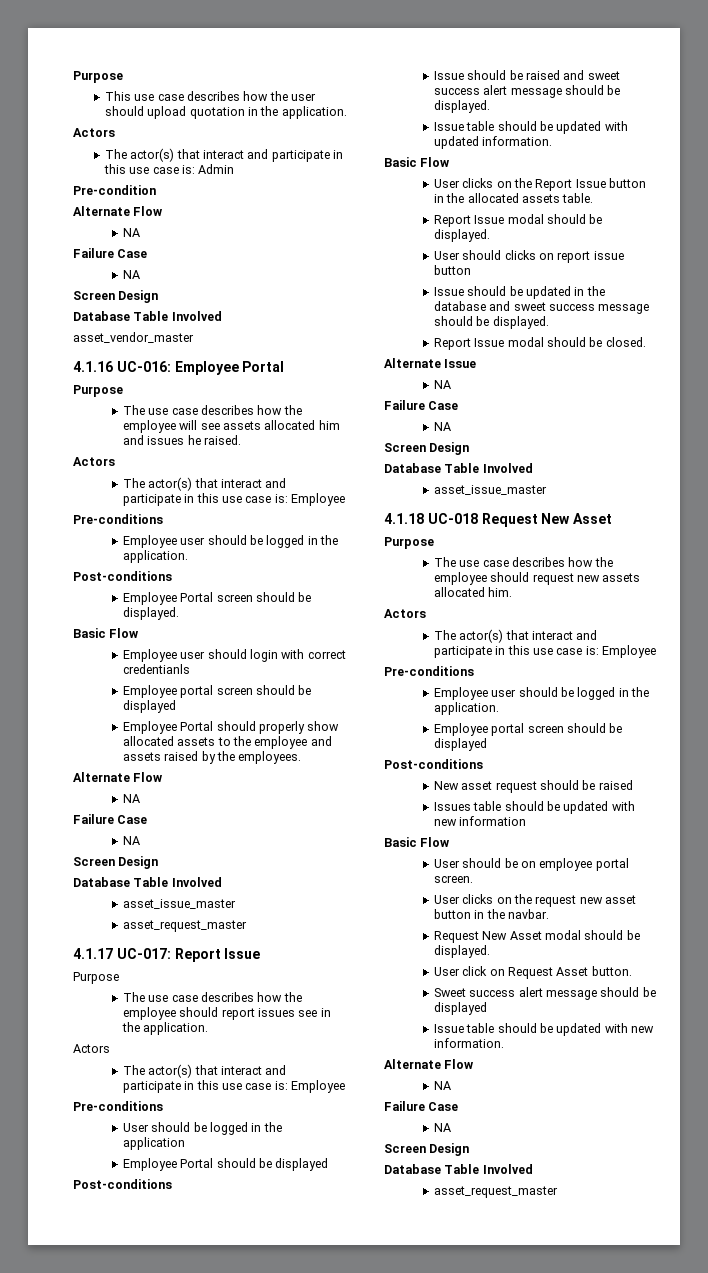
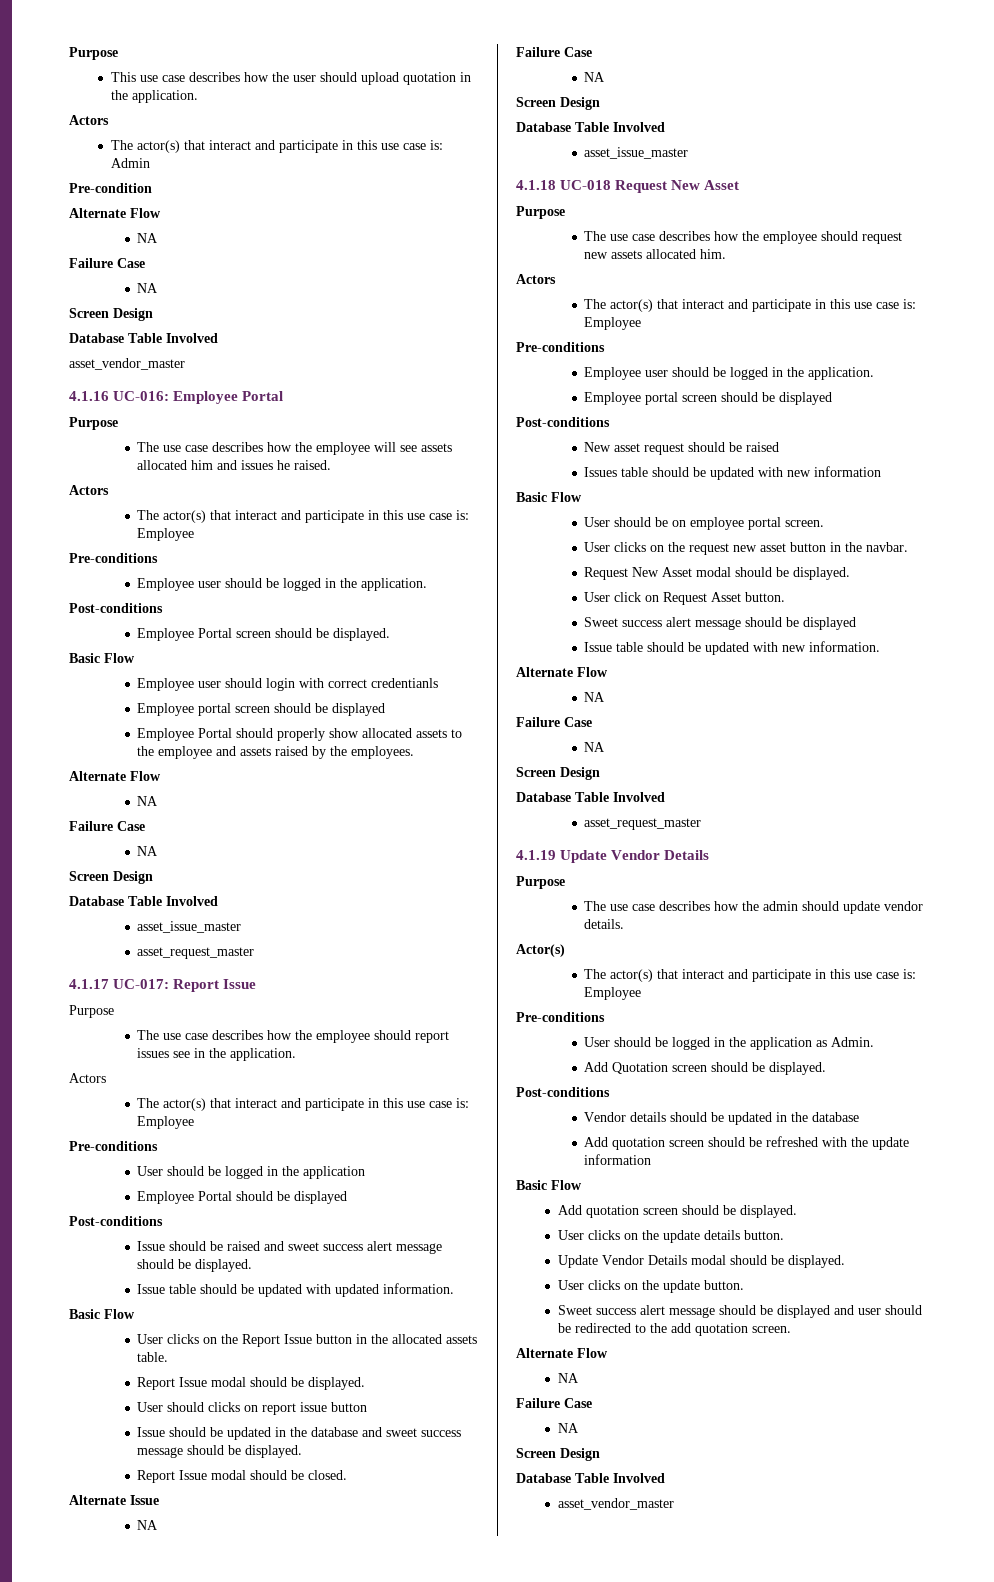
(558, 1192) none -> [516,850,710,863] [516,876,565,889] [584,901,924,914] [584,919,625,929] [516,944,565,957] [584,969,917,982] [584,987,642,1000] [516,1012,605,1022] [584,1037,875,1050] [584,1062,827,1075] [516,1087,610,1097] [584,1112,860,1125] [584,1136,910,1150] [584,1154,652,1165] [516,1180,582,1190] [557,1205,797,1218] [557,1230,784,1243] [557,1255,845,1268] [557,1280,744,1293] [557,1305,922,1318] [557,1323,791,1336] [516,1348,608,1358] [557,1373,579,1383] [516,1398,592,1408] [557,1423,579,1433] [516,1448,600,1461] [516,1473,665,1483] [557,1498,674,1510] // 4.1.19 Update Vendor Details // Purpose // The use case describes how the admin should update vendor details. // Actor(s) // The actor(s) that interact and participate in this use case is: Employee // Pre-conditions // User should be logged in the application as Admin. // Add Quotation screen should be displayed. // Post-conditions // Vendor details should be updated in the database // Add quotation screen should be refreshed with the update information // Basic Flow // Add quotation screen should be displayed. // User clicks on the update details button. // Update Vendor Details modal should be displayed. // User clicks on the update button. // Sweet success alert message should be displayed and user should be redirected to the add quotation screen. // Alternate Flow // NA // Failure Case // NA // Screen Design // Database Table Involved // asset_vendor_master

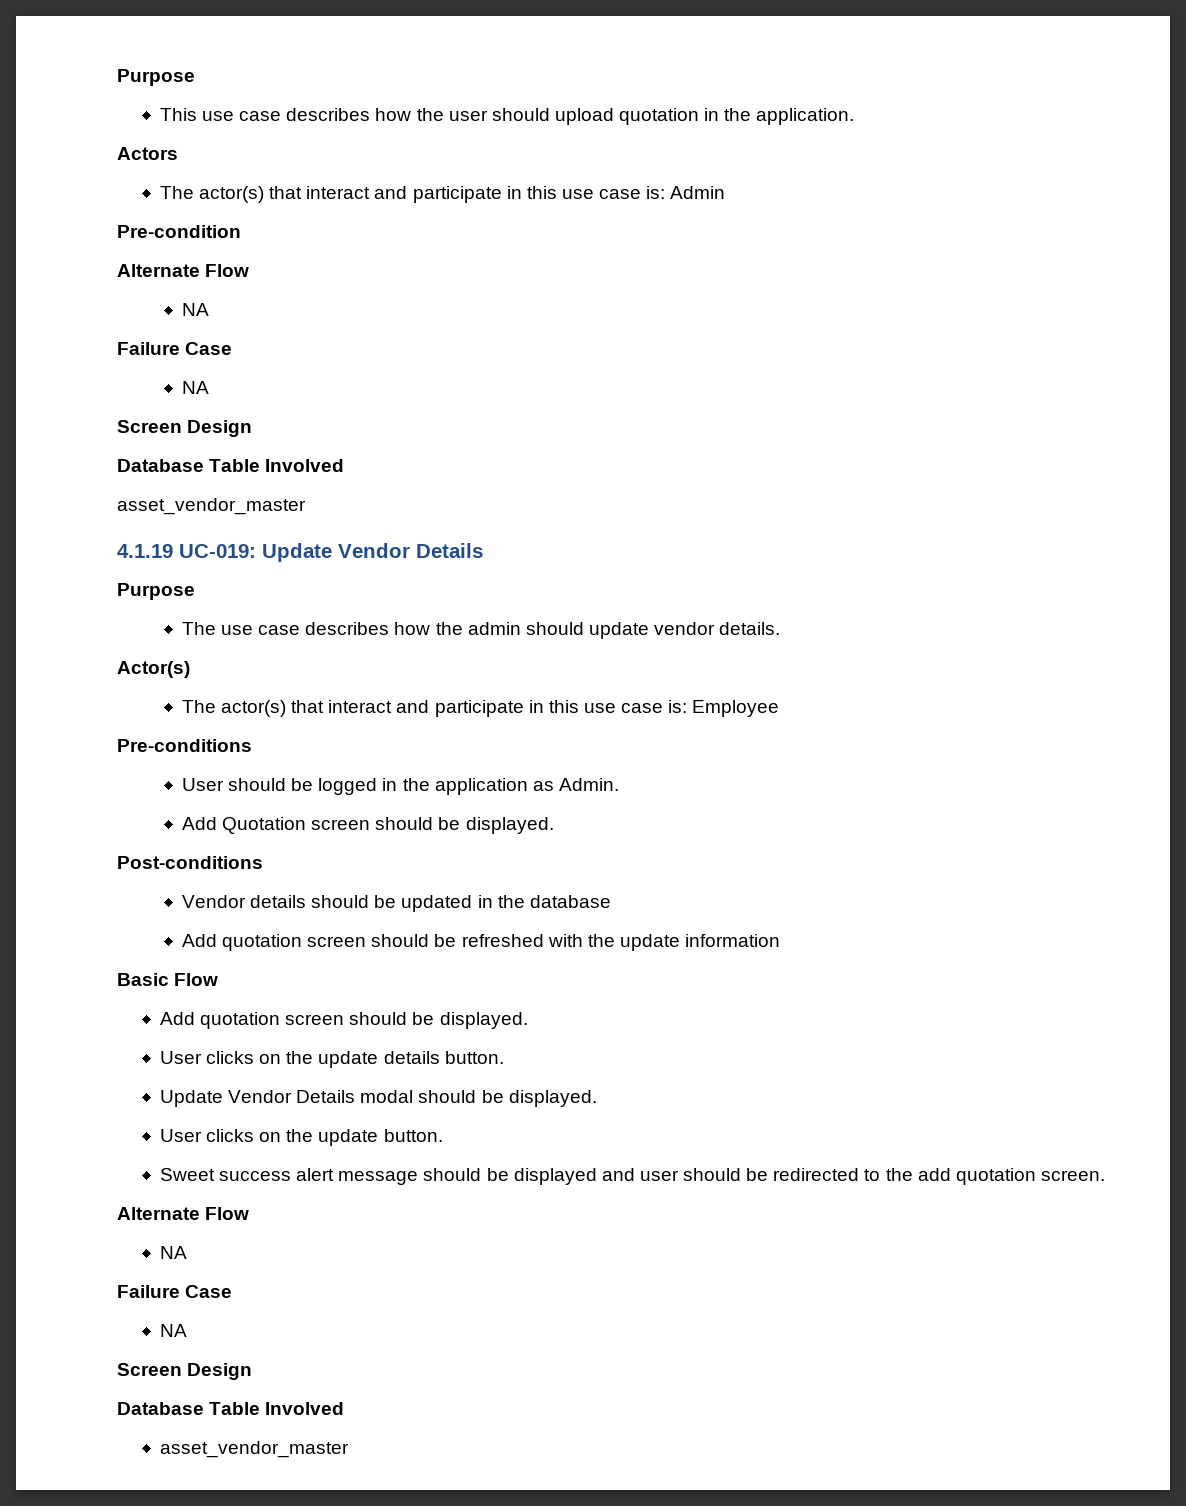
[69,391,284,404] [69,417,118,430] [137,442,453,455] [137,460,332,470] [69,485,109,495] [137,510,470,523] [137,528,195,541] [69,553,158,563] [137,578,428,591] [69,603,163,613] [137,628,391,641] [69,653,135,663] [137,678,439,691] [137,703,386,716] [137,728,463,741] [137,746,415,759] [69,771,161,781] [137,796,159,806] [69,821,145,831] [137,846,159,856] [69,871,153,884] [69,896,218,906] [137,921,242,933] [137,947,255,959] [69,979,257,992] [69,1005,114,1018] [137,1030,450,1043] [137,1048,297,1061] [69,1073,106,1083] [137,1098,470,1111] [137,1116,195,1129] [69,1141,158,1151] [137,1166,366,1179] [137,1191,348,1204] [69,1216,163,1226] [137,1241,443,1254] [137,1259,253,1272] [137,1283,455,1297] [69,1309,135,1319] [137,1334,478,1347] [137,1352,169,1362] [137,1377,366,1390] [137,1402,368,1415] [137,1427,462,1440] [137,1445,303,1458] [137,1470,348,1483] [69,1495,159,1505] [137,1520,159,1530] [516,47,592,57] [584,72,606,82] [516,97,600,110] [516,122,665,132] [584,147,689,159] [516,180,740,193] [516,206,565,219] [584,231,903,244] [584,249,727,259] [516,274,556,284] [584,299,917,312] [584,317,642,330] [516,342,605,352] [584,367,875,380] [584,392,833,405] [516,417,610,427] [584,442,780,455] [584,466,882,480] [516,492,582,502] [584,517,825,530] [584,542,909,555] [584,567,851,580] [584,592,786,605] [584,617,857,630] [584,641,881,655] [516,667,608,677] [584,692,606,702] [516,717,592,727] [584,742,606,752] [516,767,600,780] [516,792,665,802] [584,818,702,830] // 4.1.16 UC-016: Employee Portal // Purpose // The use case describes how the employee will see assets allocated him and issues he raised. // Actors // The actor(s) that interact and participate in this use case is: Employee // Pre-conditions // Employee user should be logged in the application. // Post-conditions // Employee Portal screen should be displayed. // Basic Flow // Employee user should login with correct credentianls // Employee portal screen should be displayed // Employee Portal should properly show allocated assets to the employee and assets raised by the employees. // Alternate Flow // NA // Failure Case // NA // Screen Design // Database Table Involved // asset_issue_master // asset_request_master // 4.1.17 UC-017: Report Issue // Purpose // The use case describes how the employee should report issues see in the application. // Actors // The actor(s) that interact and participate in this use case is: Employee // Pre-conditions // User should be logged in the application // Employee Portal should be displayed // Post-conditions // Issue should be raised and sweet success alert message should be displayed. // Issue table should be updated with updated information. // Basic Flow // User clicks on the Report Issue button in the allocated assets table. // Report Issue modal should be displayed. // User should clicks on report issue button // Issue should be updated in the database and sweet success message should be displayed. // Report Issue modal should be closed. // Alternate Issue // NA // Failure Case // NA // Screen Design // Database Table Involved // asset_issue_master // 4.1.18 UC-018 Request New Asset // Purpose // The use case describes how the employee should request new assets allocated him. // Actors // The actor(s) that interact and participate in this use case is: Employee // Pre-conditions // Employee user should be logged in the application. // Employee portal screen should be displayed // Post-conditions // New asset request should be raised // Issues table should be updated with new information // Basic Flow // User should be on employee portal screen. // User clicks on the request new asset button in the navbar. // Request New Asset modal should be displayed. // User click on Request Asset button. // Sweet success alert message should be displayed // Issue table should be updated with new information. // Alternate Flow // NA // Failure Case // NA // Screen Design // Database Table Involved // asset_request_master -> (306, 506) none
(556, 855) none -> [179,544,256,558] UC-019:

